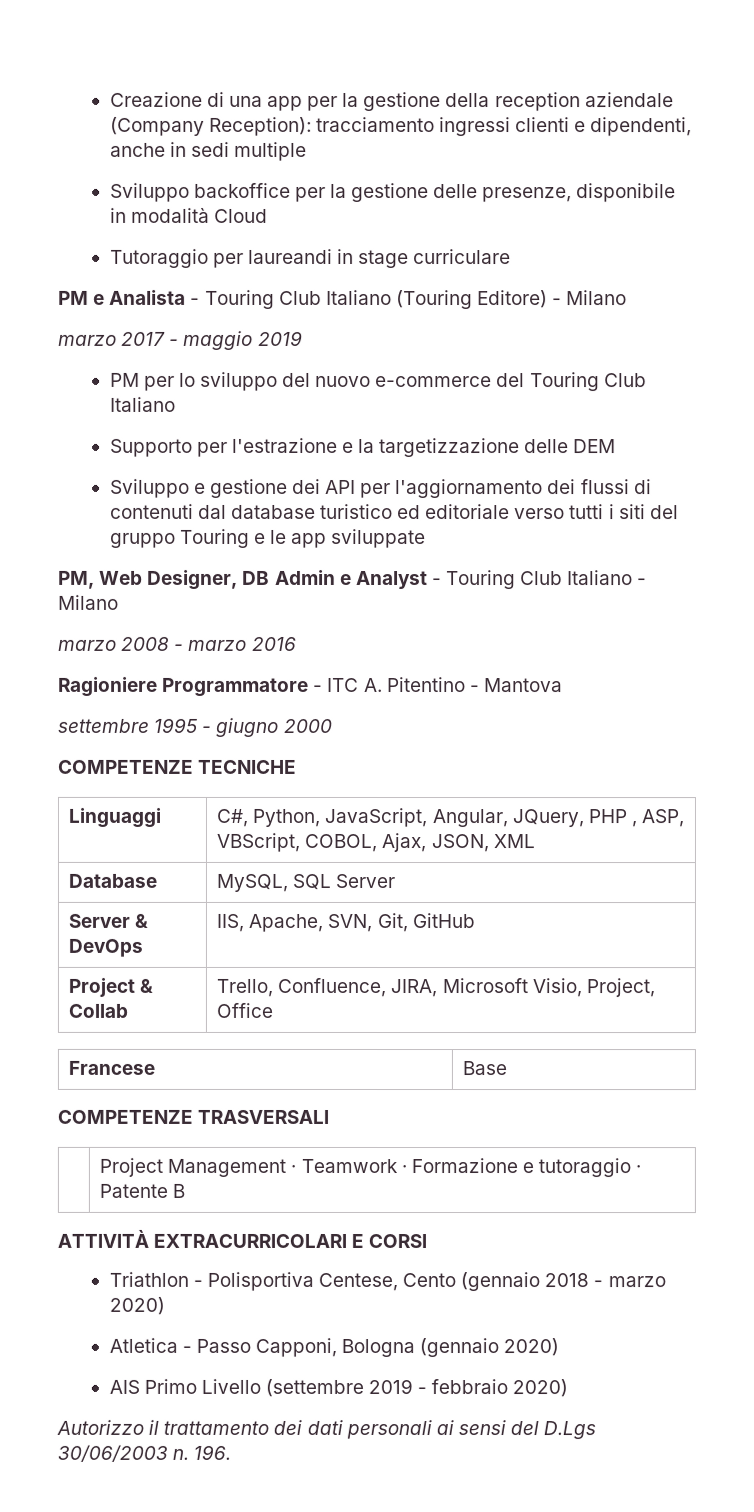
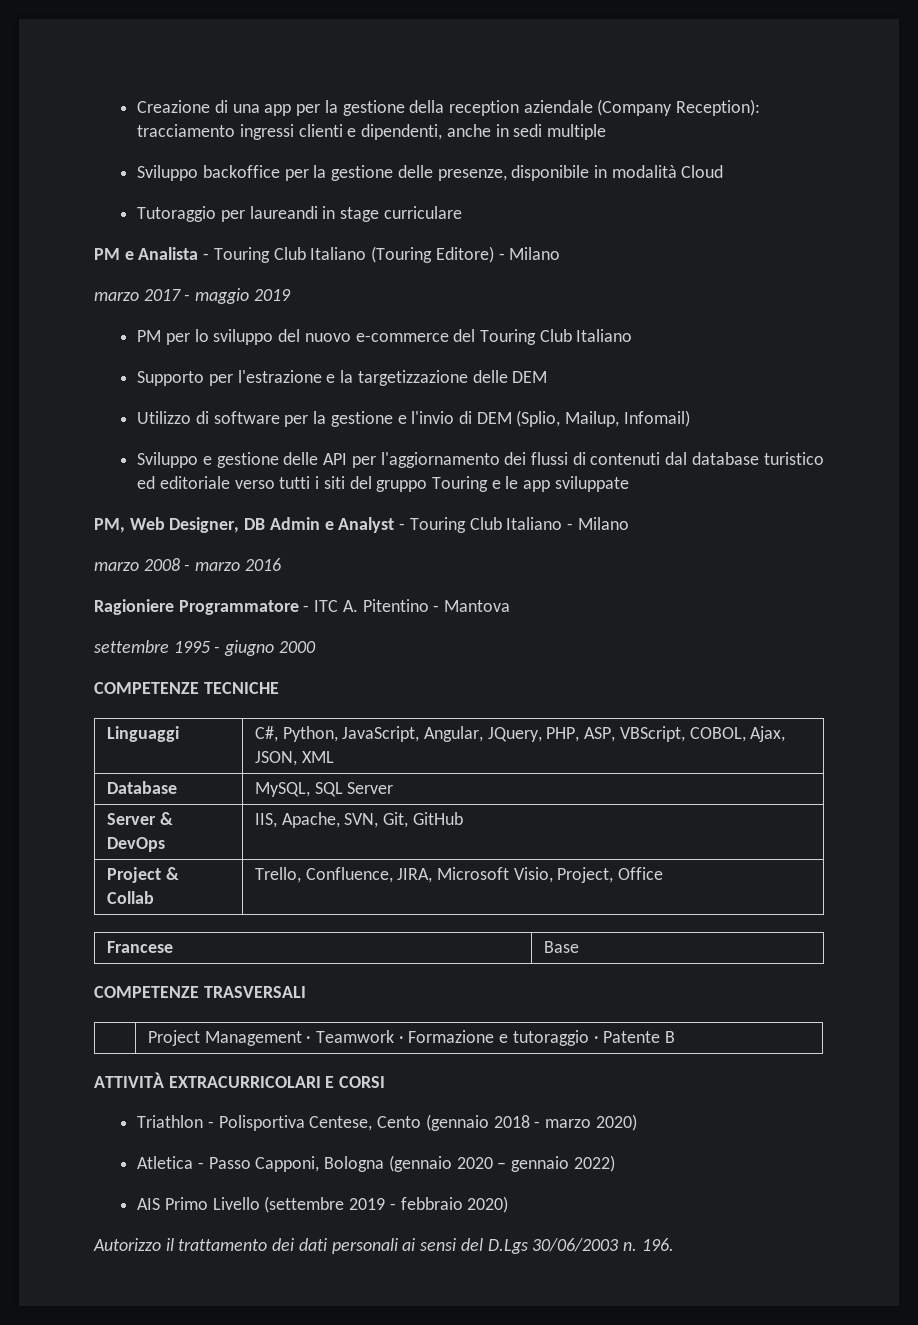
(617, 446) none -> [137,410,690,427] // Utilizzo di software per la gestione e l'invio di DEM (Splio, Mailup, Infomail)
[291,478,321,494] dei -> [283,452,319,465] delle
[587,809,637,828] PHP , -> [546,727,580,742] PHP,
[503,1338,560,1357] 2020) -> [456,1155,615,1172] 2020 – gennaio 2022)

